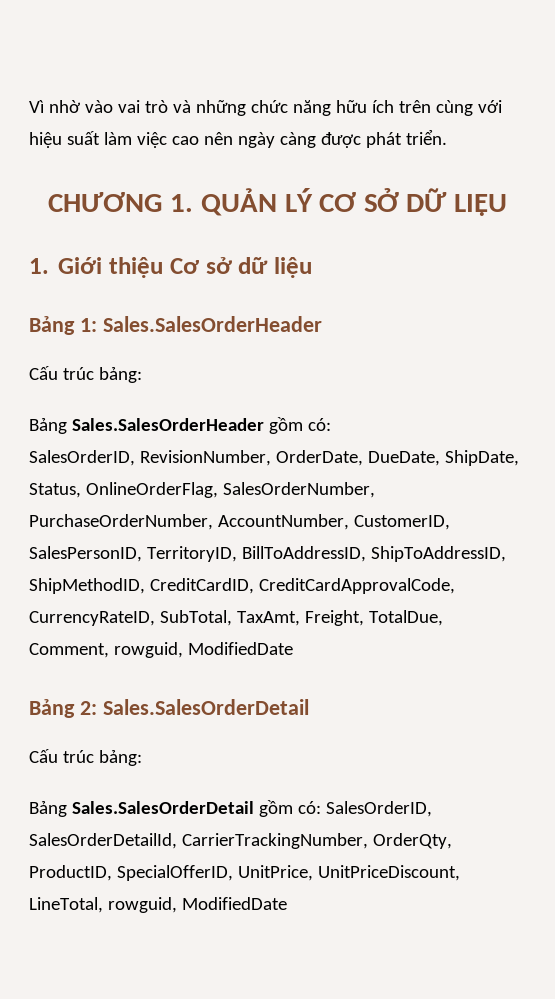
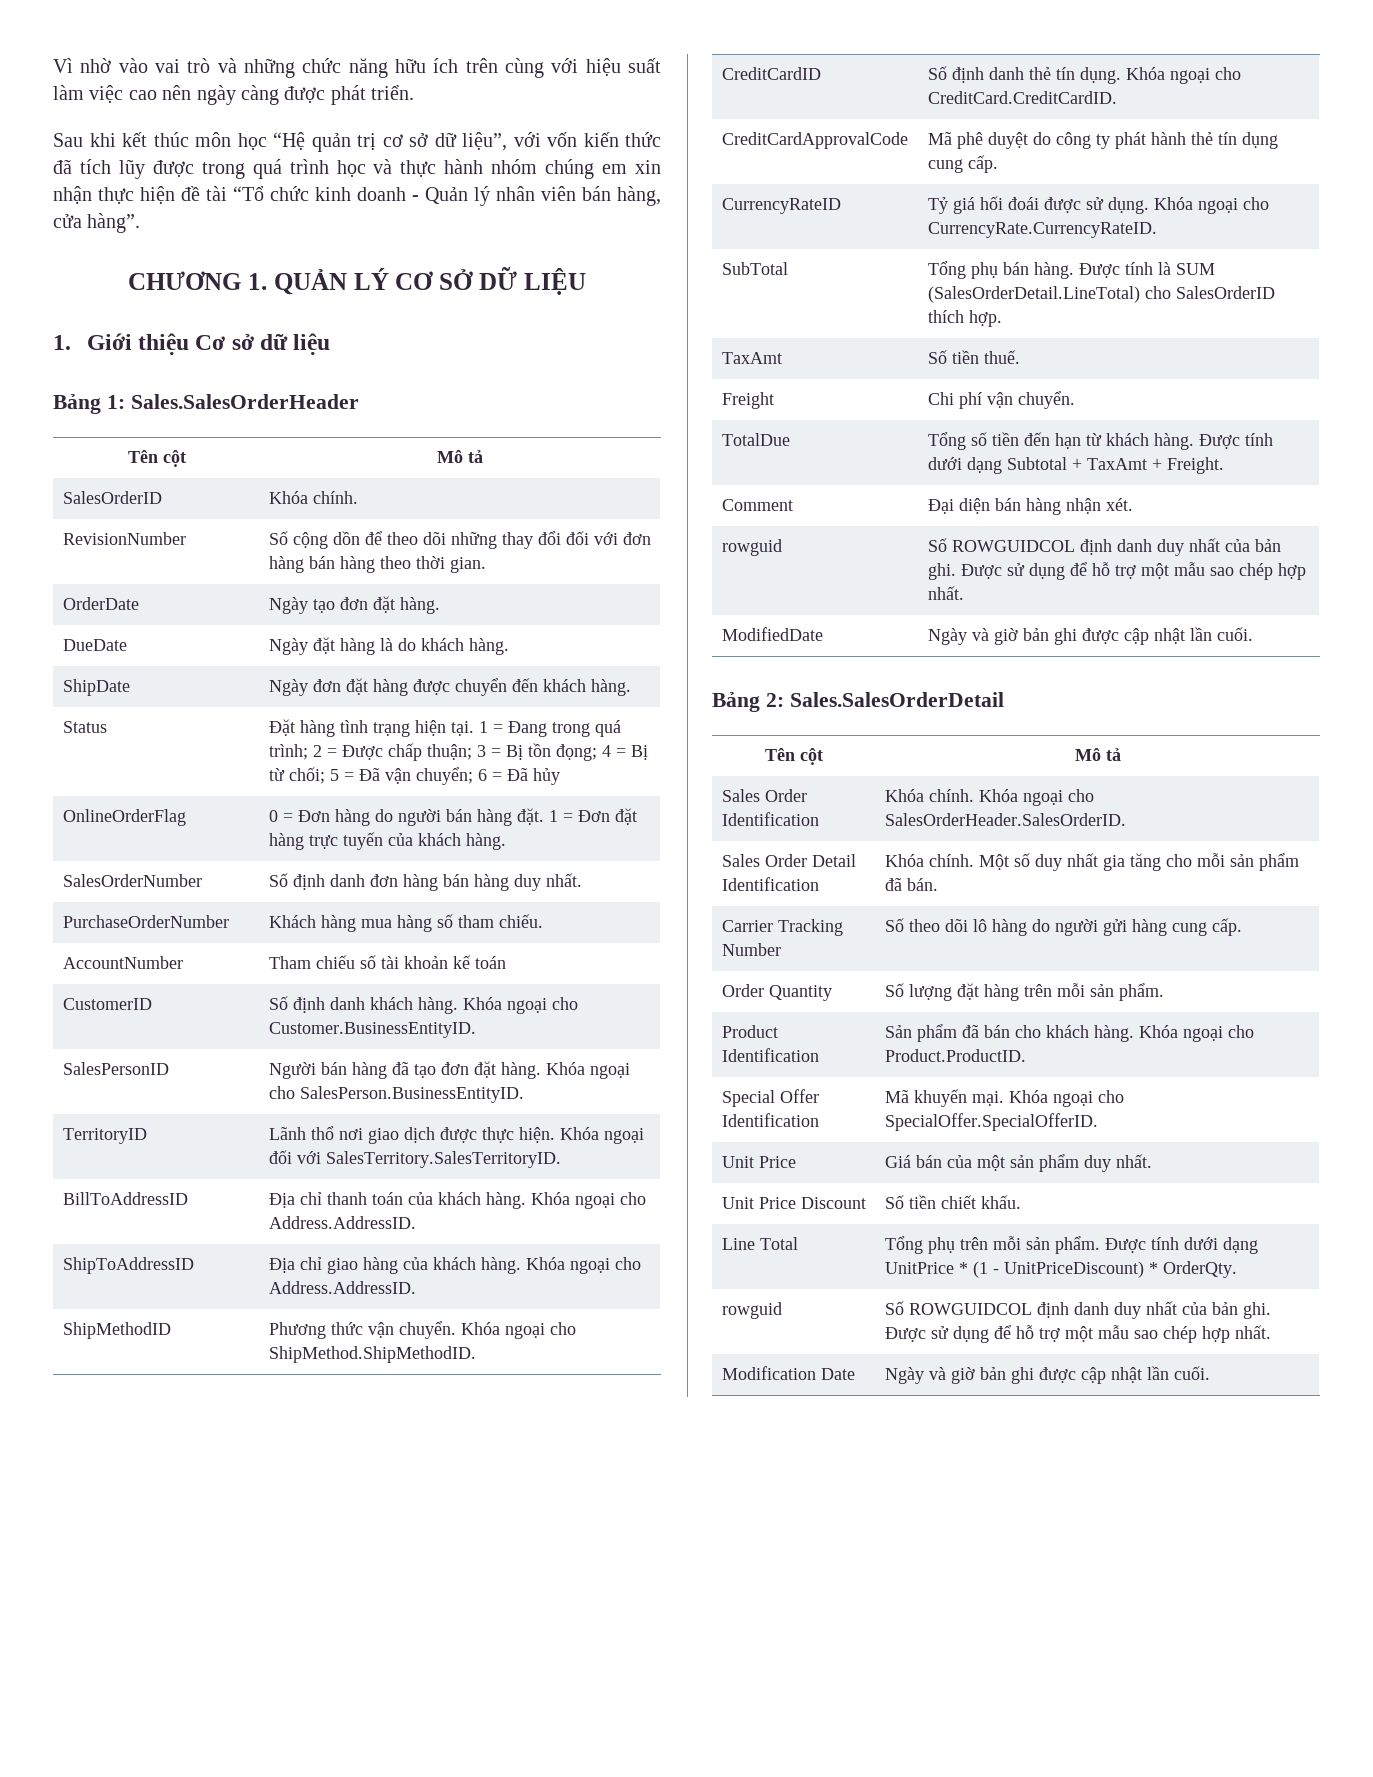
(447, 137) none -> [53,132,661,152] [53,159,662,179] [53,186,661,206] [53,213,141,233] // Sau khi kết thúc môn học “Hệ quản trị cơ sở dữ liệu”, với vốn kiến thức đã tích lũy được trong quá trình học và thực hành nhóm chúng em xin nhận thực hiện đề tài “Tổ chức kinh doanh - Quản lý nhân viên bán hàng, cửa hàng”.
[29,366,142,383] [29,417,331,434] [29,450,519,466] [29,482,375,498] [29,514,450,530] [29,546,506,562] [29,578,455,594] [29,610,443,626] [29,642,293,658] [29,699,309,718] [29,749,142,766] [29,800,432,817] [29,833,452,849] [29,865,460,881] [29,897,287,913] // Cấu trúc bảng: // Bảng Sales.SalesOrderHeader gồm có: // SalesOrderID, RevisionNumber, OrderDate, DueDate, ShipDate, Status, OnlineOrderFlag, SalesOrderNumber, PurchaseOrderNumber, AccountNumber, CustomerID, SalesPersonID, TerritoryID, BillToAddressID, ShipToAddressID, ShipMethodID, CreditCardID, CreditCardApprovalCode, CurrencyRateID, SubTotal, TaxAmt, Freight, TotalDue, Comment, rowguid, ModifiedDate // Bảng 2: Sales.SalesOrderDetail // Cấu trúc bảng: // Bảng Sales.SalesOrderDetail gồm có: SalesOrderID, SalesOrderDetailId, CarrierTrackingNumber, OrderQty, ProductID, SpecialOfferID, UnitPrice, UnitPriceDiscount, LineTotal, rowguid, ModifiedDate -> [127,450,186,467] [437,450,483,463] [62,491,162,504] [268,491,358,504] [62,532,186,545] [268,531,651,549] [268,556,486,573] [62,597,139,610] [268,596,440,614] [62,639,127,651] [268,637,509,655] [62,679,130,696] [268,678,631,696] [62,721,107,733] [268,719,621,737] [268,743,648,761] [268,767,560,785] [62,809,186,826] [268,808,637,826] [268,832,506,850] [62,874,202,887] [268,873,582,891] [62,915,229,928] [268,914,543,932] [62,956,183,969] [268,955,506,969] [62,998,152,1010] [268,996,578,1014] [268,1022,476,1038] [62,1062,169,1075] [268,1061,630,1079] [268,1086,524,1103] [62,1128,147,1144] [268,1126,644,1144] [268,1150,561,1168] [62,1192,188,1205] [268,1192,646,1209] [268,1216,416,1229] [62,1257,194,1274] [268,1257,641,1274] [268,1281,416,1294] [62,1322,171,1339] [268,1321,576,1339] [268,1346,476,1363] [721,67,821,80] [927,66,1241,84] [927,91,1117,104] [721,132,908,149] [927,132,1278,149] [927,155,998,173] [721,198,841,214] [927,196,1269,214] [927,222,1157,238] [721,262,788,275] [927,261,1215,279] [927,286,1275,303] [927,310,1002,327] [721,352,782,364] [927,350,1020,364] [721,392,774,409] [927,391,1075,409] [721,433,790,446] [927,432,1273,450] [927,457,1224,474] [721,499,793,511] [927,498,1133,515] [721,539,782,556] [927,538,1281,556] [927,562,1306,580] [927,586,964,600] [721,627,823,641] [927,627,1253,645] [712,692,1004,712] [765,748,823,765] [1074,748,1121,761] [721,789,807,802] [721,812,819,826] [884,789,1094,806] [884,813,1126,826] [721,854,856,867] [721,877,819,891] [884,853,1299,871] [884,878,938,891] [721,919,843,936] [721,943,781,956] [884,918,1242,936] [721,984,832,1001] [884,983,1164,1001] [721,1025,778,1038] [721,1048,819,1062] [884,1024,1254,1042] [884,1049,1026,1062] [721,1089,819,1107] [721,1113,819,1127] [884,1089,1124,1107] [884,1113,1098,1131] [721,1156,796,1168] [884,1154,1152,1172] [721,1197,866,1209] [884,1195,1021,1209] [721,1237,798,1250] [884,1236,1258,1254] [884,1261,1237,1278] [721,1302,782,1319] [884,1301,1271,1319] [884,1325,1271,1343] [721,1366,855,1380] [884,1366,1210,1384] // Tên cột | Mô tả // SalesOrderID | Khóa chính. // RevisionNumber | Số cộng dồn để theo dõi những thay đổi đối với đơn hàng bán hàng theo thời gian. // OrderDate | Ngày tạo đơn đặt hàng. // DueDate | Ngày đặt hàng là do khách hàng. // ShipDate | Ngày đơn đặt hàng được chuyển đến khách hàng. // Status | Đặt hàng tình trạng hiện tại. 1 = Đang trong quá trình; 2 = Được chấp thuận; 3 = Bị tồn đọng; 4 = Bị từ chối; 5 = Đã vận chuyển; 6 = Đã hủy // OnlineOrderFlag | 0 = Đơn hàng do người bán hàng đặt. 1 = Đơn đặt hàng trực tuyến của khách hàng. // SalesOrderNumber | Số định danh đơn hàng bán hàng duy nhất. // PurchaseOrderNumber | Khách hàng mua hàng số tham chiếu. // AccountNumber | Tham chiếu số tài khoản kế toán // CustomerID | Số định danh khách hàng. Khóa ngoại cho Customer.BusinessEntityID. // SalesPersonID | Người bán hàng đã tạo đơn đặt hàng. Khóa ngoại cho SalesPerson.BusinessEntityID. // TerritoryID | Lãnh thổ nơi giao dịch được thực hiện. Khóa ngoại đối với SalesTerritory.SalesTerritoryID. // BillToAddressID | Địa chỉ thanh toán của khách hàng. Khóa ngoại cho Address.AddressID. // ShipToAddressID | Địa chỉ giao hàng của khách hàng. Khóa ngoại cho Address.AddressID. // ShipMethodID | Phương thức vận chuyển. Khóa ngoại cho ShipMethod.ShipMethodID. // CreditCardID | Số định danh thẻ tín dụng. Khóa ngoại cho CreditCard.CreditCardID. // CreditCardApprovalCode | Mã phê duyệt do công ty phát hành thẻ tín dụng cung cấp. // CurrencyRateID | Tỷ giá hối đoái được sử dụng. Khóa ngoại cho CurrencyRate.CurrencyRateID. // SubTotal | Tổng phụ bán hàng. Được tính là SUM (SalesOrderDetail.LineTotal) cho SalesOrderID thích hợp. // TaxAmt | Số tiền thuế. // Freight | Chi phí vận chuyển. // TotalDue | Tổng số tiền đến hạn từ khách hàng. Được tính dưới dạng Subtotal + TaxAmt + Freight. // Comment | Đại diện bán hàng nhận xét. // rowguid | Số ROWGUIDCOL định danh duy nhất của bản ghi. Được sử dụng để hỗ trợ một mẫu sao chép hợp nhất. // ModifiedDate | Ngày và giờ bản ghi được cập nhật lần cuối. // Bảng 2: Sales.SalesOrderDetail // Tên cột | Mô tả // Sales Order Identification | Khóa chính. Khóa ngoại cho SalesOrderHeader.SalesOrderID. // Sales Order Detail Identification | Khóa chính. Một số duy nhất gia tăng cho mỗi sản phẩm đã bán. // Carrier Tracking Number | Số theo dõi lô hàng do người gửi hàng cung cấp. // Order Quantity | Số lượng đặt hàng trên mỗi sản phẩm. // Product Identification | Sản phẩm đã bán cho khách hàng. Khóa ngoại cho Product.ProductID. // Special Offer Identification | Mã khuyến mại. Khóa ngoại cho SpecialOffer.SpecialOfferID. // Unit Price | Giá bán của một sản phẩm duy nhất. // Unit Price Discount | Số tiền chiết khấu. // Line Total | Tổng phụ trên mỗi sản phẩm. Được tính dưới dạng UnitPrice * (1 - UnitPriceDiscount) * OrderQty. // rowguid | Số ROWGUIDCOL định danh duy nhất của bản ghi. Được sử dụng để hỗ trợ một mẫu sao chép hợp nhất. // Modification Date | Ngày và giờ bản ghi được cập nhật lần cuối.

